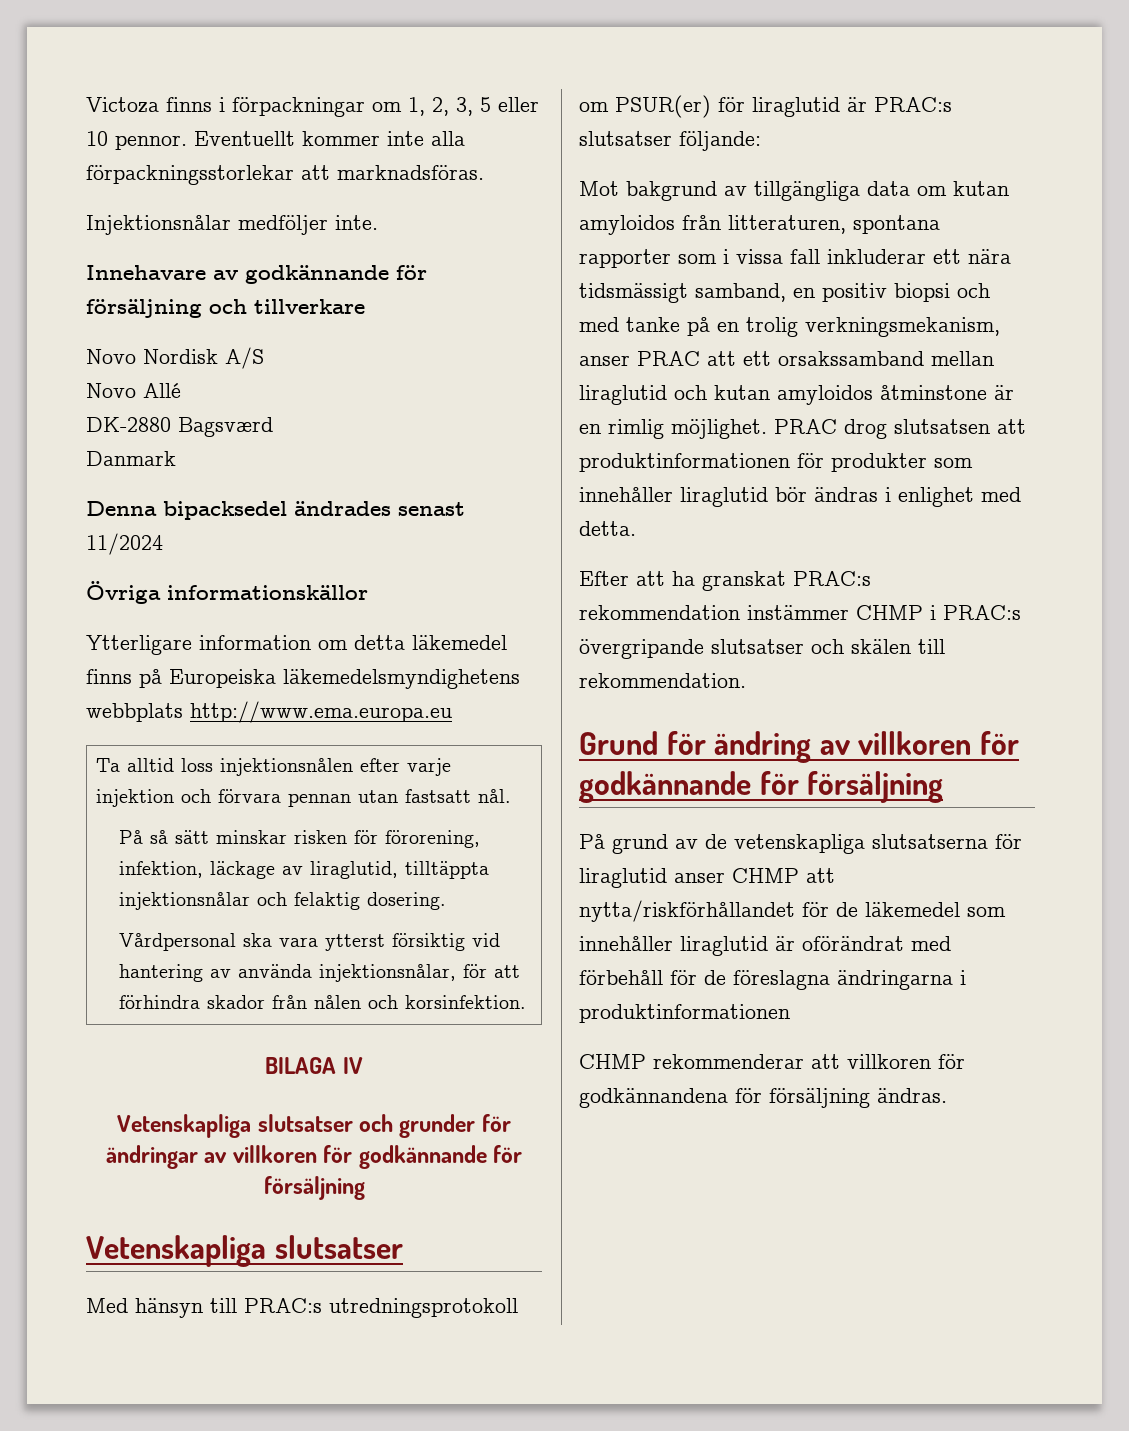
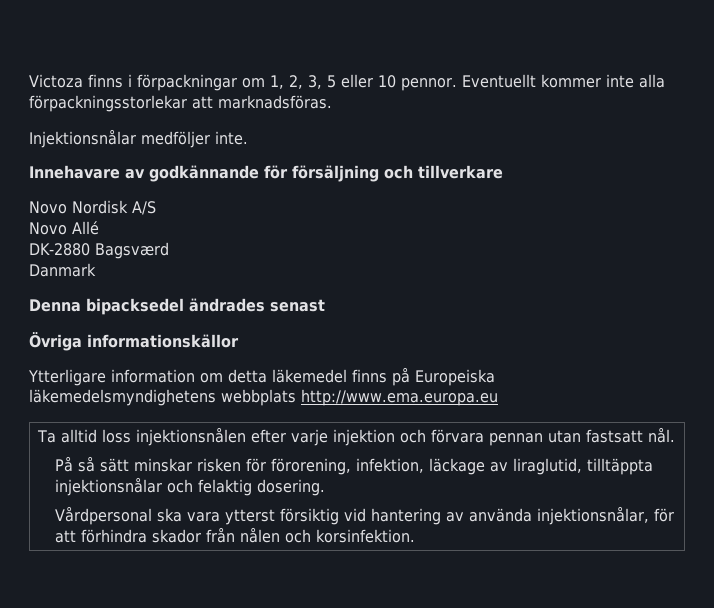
[86,533,163,555] 11/2024 -> (325, 305) none
[265,1057,363,1074] [117,1114,511,1138] [106,1145,522,1169] [263,1176,365,1200] [86,1235,403,1267] [86,1298,518,1318] [579,95,952,118] [579,131,761,151] [579,181,1009,201] [579,215,940,235] [579,249,1011,268] [579,283,990,303] [579,317,1000,337] [579,351,994,366] [579,385,1014,405] [579,419,1026,439] [579,453,973,472] [579,487,1021,507] [579,521,636,536] [579,571,871,591] [579,605,1021,620] [579,639,945,659] [579,673,746,688] [579,731,1019,763] [579,771,944,803] [579,834,1022,854] [579,868,835,888] [579,900,1006,922] [579,936,951,956] [579,970,966,990] [579,1004,790,1023] [579,1054,965,1069] [579,1088,947,1108] // BILAGA IV // Vetenskapliga slutsatser och grunder för ändringar av villkoren för godkännande för försäljning // Vetenskapliga slutsatser // Med hänsyn till PRAC:s utredningsprotokoll om PSUR(er) för liraglutid är PRAC:s slutsatser följande: // Mot bakgrund av tillgängliga data om kutan amyloidos från litteraturen, spontana rapporter som i vissa fall inkluderar ett nära tidsmässigt samband, en positiv biopsi och med tanke på en trolig verkningsmekanism, anser PRAC att ett orsakssamband mellan liraglutid och kutan amyloidos åtminstone är en rimlig möjlighet. PRAC drog slutsatsen att produktinformationen för produkter som innehåller liraglutid bör ändras i enlighet med detta. // Efter att ha granskat PRAC:s rekommendation instämmer CHMP i PRAC:s övergripande slutsatser och skälen till rekommendation. // Grund för ändring av villkoren för godkännande för försäljning // På grund av de vetenskapliga slutsatserna för liraglutid anser CHMP att nytta/riskförhållandet för de läkemedel som innehåller liraglutid är oförändrat med förbehåll för de föreslagna ändringarna i produktinformationen // CHMP rekommenderar att villkoren för godkännandena för försäljning ändras. -> (415, 536) none

